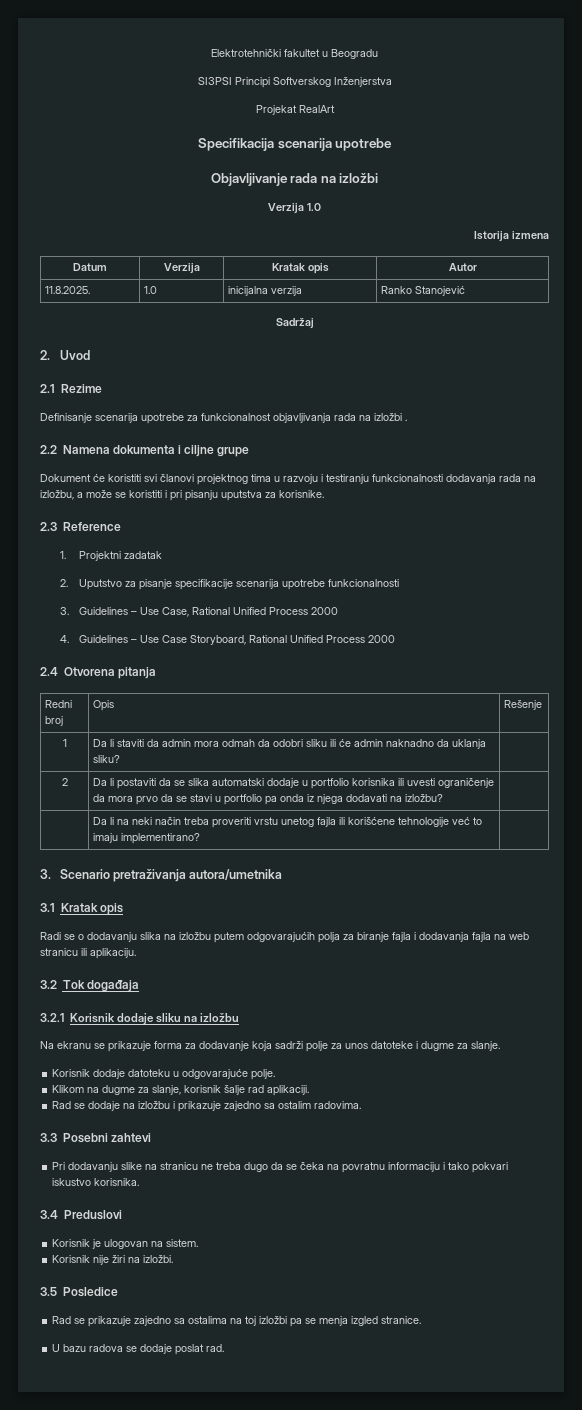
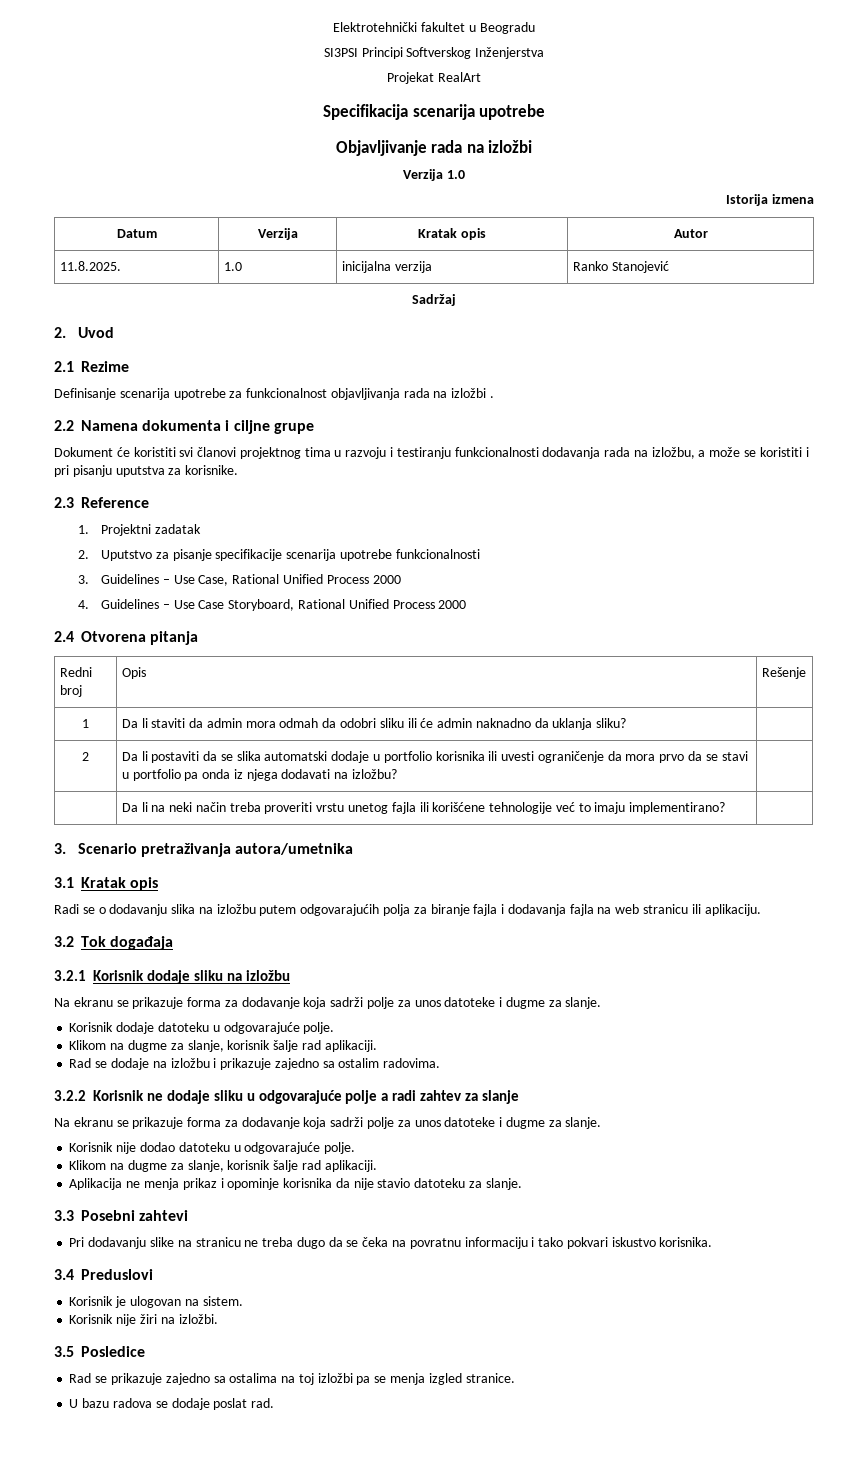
(362, 1105) none -> [54,1090,520,1104] [54,1117,602,1129] [69,1142,356,1154] [69,1160,377,1172] [69,1178,522,1190] // 3.2.2 Korisnik ne dodaje sliku u odgovarajuće polje a radi zahtev za slanje // Na ekranu se prikazuje forma za dodavanje koja sadrži polje za unos datoteke i dugme za slanje. // Korisnik nije dodao datoteku u odgovarajuće polje. // Klikom na dugme za slanje, korisnik šalje rad aplikaciji. // Aplikacija ne menja prikaz i opominje korisnika da nije stavio datoteku za slanje.

